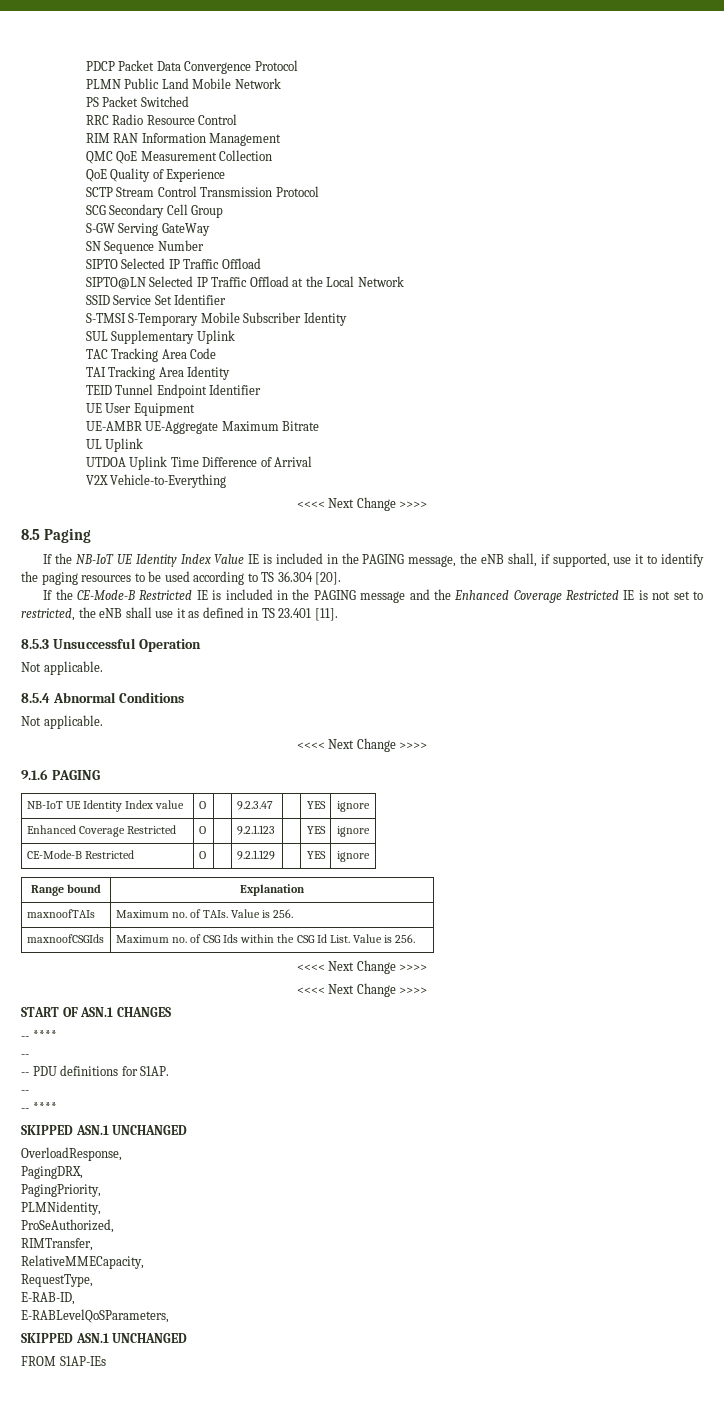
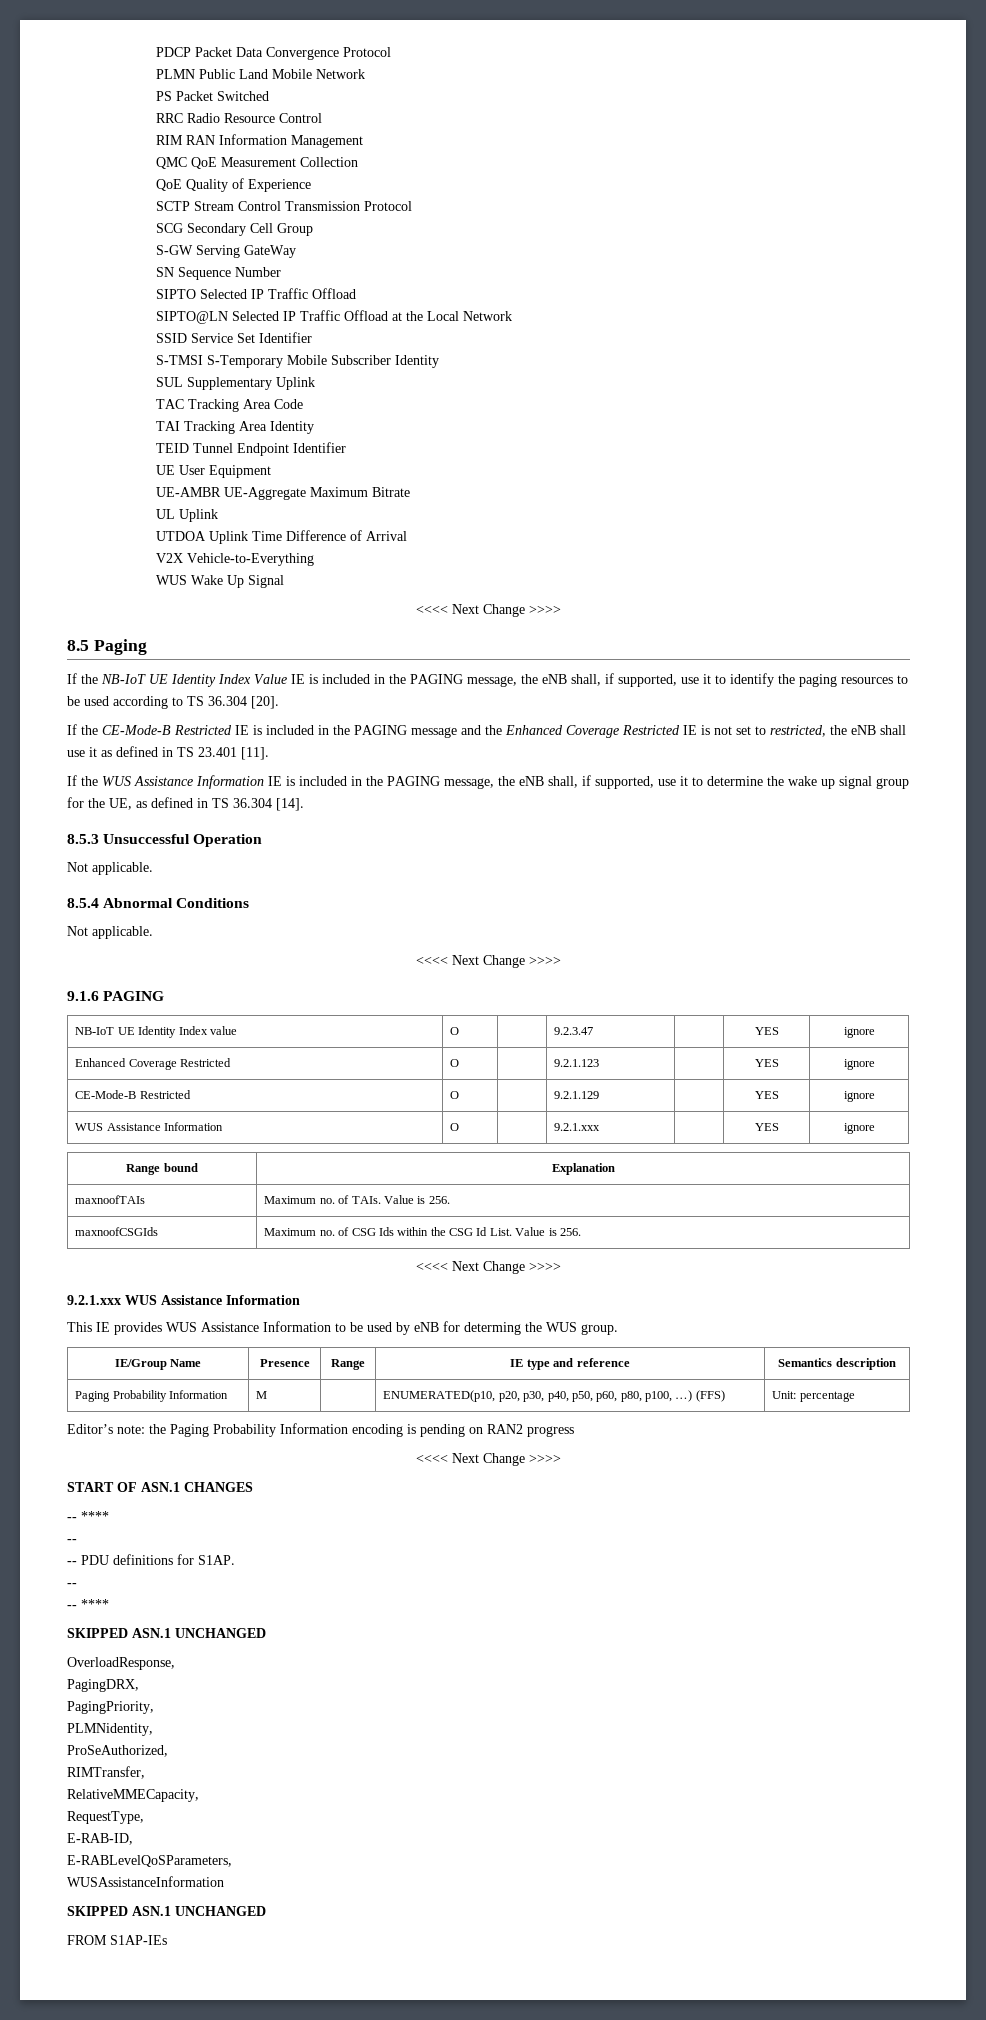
(227, 481) none -> [156,575,285,588] // WUS Wake Up Signal
(338, 614) none -> [67,775,909,789] [67,797,304,811] // If the WUS Assistance Information IE is included in the PAGING message, the eNB shall, if supported, use it to determine the wake up signal group for the UE, as defined in TS 36.304 [14].
(370, 856) none -> [75,1122,224,1131] [450,1123,460,1131] [554,1123,601,1131] [754,1123,779,1131] [843,1123,875,1134] // WUS Assistance Information | O | | 9.2.1.xxx | | YES | ignore
(428, 967) none -> [67,1295,300,1305] [67,1321,618,1335] [114,1359,202,1370] [259,1359,310,1367] [331,1359,365,1370] [510,1358,630,1370] [778,1358,896,1370] [75,1390,229,1402] [256,1391,268,1399] [383,1390,725,1402] [772,1391,855,1402] [67,1423,574,1437] // 9.2.1.xxx WUS Assistance Information // This IE provides WUS Assistance Information to be used by eNB for determing the WUS group. // IE/Group Name | Presence | Range | IE type and reference | Semantics description // Paging Probability Information | M | | ENUMERATED(p10, p20, p30, p40, p50, p60, p80, p100, …) (FFS) | Unit: percentage // Editor’s note: the Paging Probability Information encoding is pending on RAN2 progress
(169, 1316) none -> [67,1876,224,1887] // WUSAssistanceInformation

